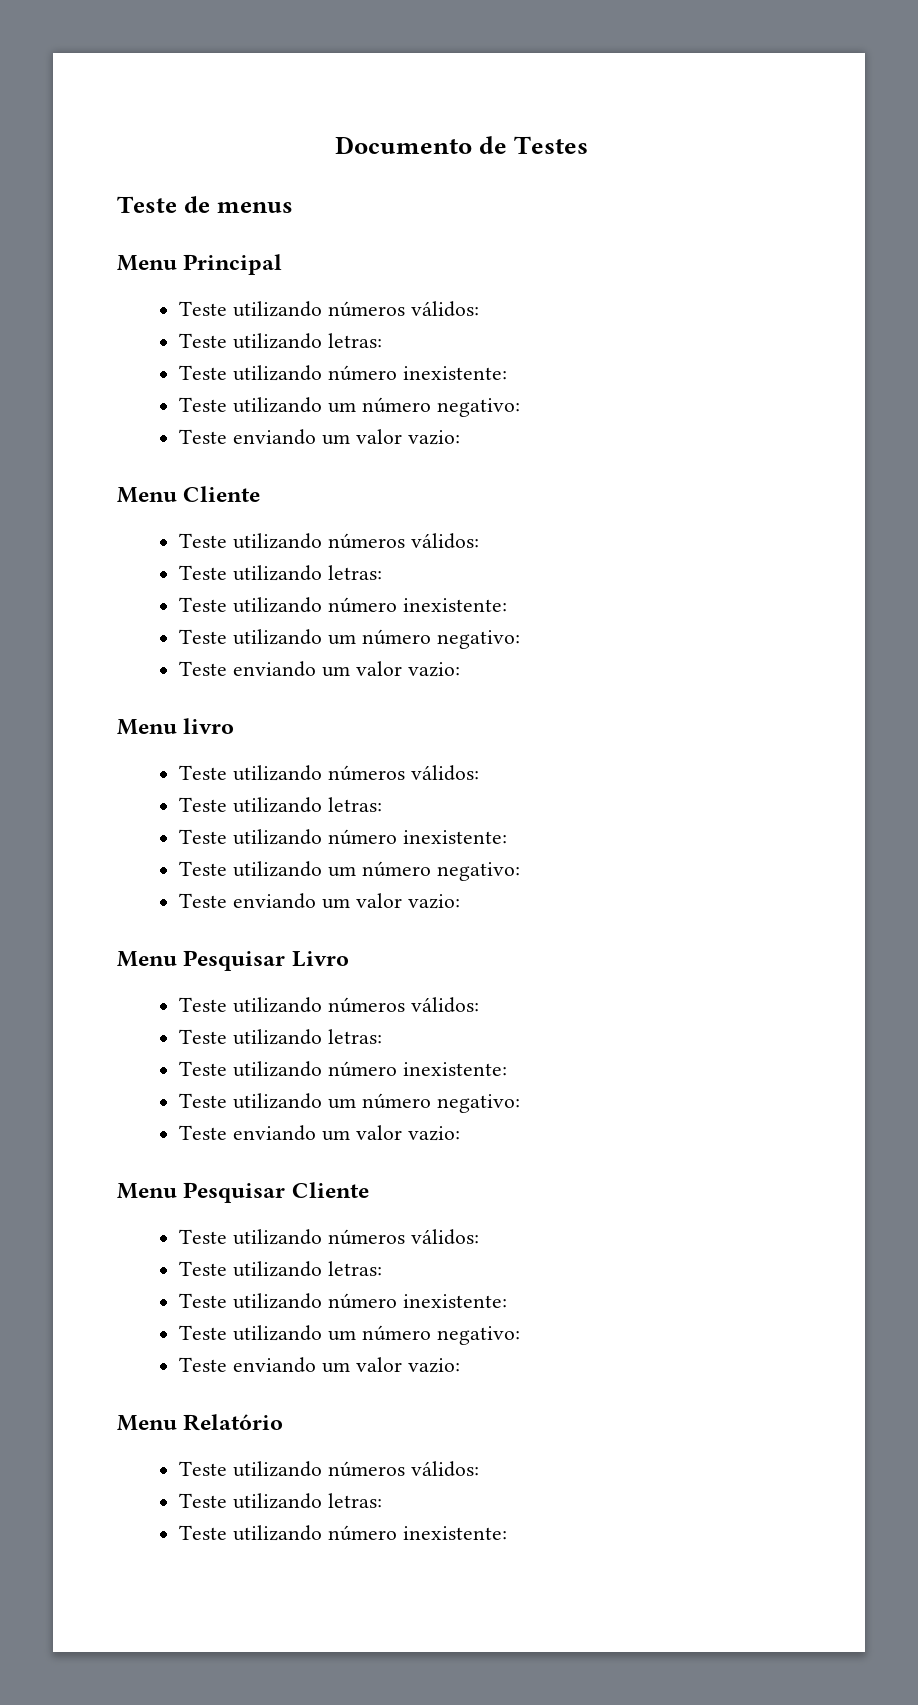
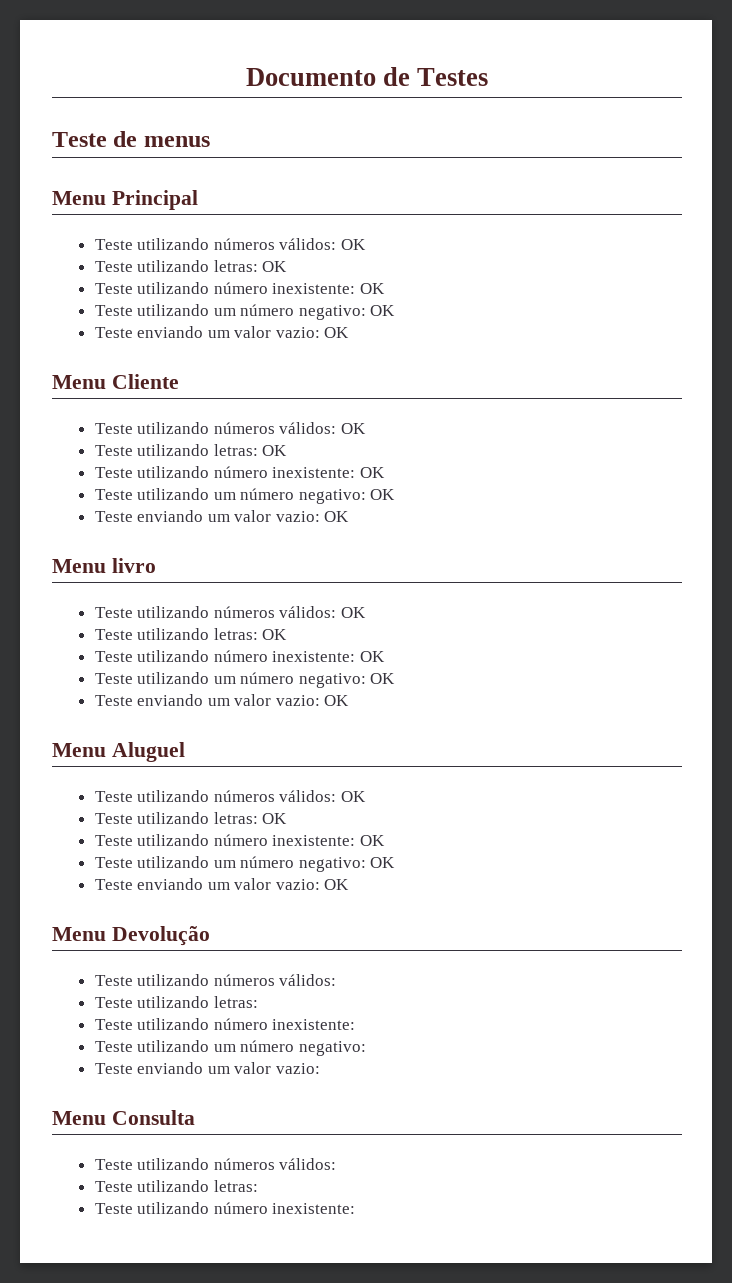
(283, 264) none -> [94,238,366,250] [94,260,288,272] [94,282,385,294] [94,304,396,320] [94,326,350,338] [52,374,179,389] [94,422,366,434] [94,444,288,456] [94,466,385,478] [94,488,396,504] [94,510,350,522] [52,558,156,573] [94,606,366,618] [94,628,288,640] [94,650,385,662] [94,672,396,688] [94,694,350,706] [52,742,185,762] [94,790,366,802] [94,812,288,824] [94,834,385,846] [94,856,396,872] [94,878,350,890] [52,926,210,946] // Teste utilizando números válidos: OK // Teste utilizando letras: OK // Teste utilizando número inexistente: OK // Teste utilizando um número negativo: OK // Teste enviando um valor vazio: OK // Menu Cliente // Teste utilizando números válidos: OK // Teste utilizando letras: OK // Teste utilizando número inexistente: OK // Teste utilizando um número negativo: OK // Teste enviando um valor vazio: OK // Menu livro // Teste utilizando números válidos: OK // Teste utilizando letras: OK // Teste utilizando número inexistente: OK // Teste utilizando um número negativo: OK // Teste enviando um valor vazio: OK // Menu Aluguel // Teste utilizando números válidos: OK // Teste utilizando letras: OK // Teste utilizando número inexistente: OK // Teste utilizando um número negativo: OK // Teste enviando um valor vazio: OK // Menu Devolução
[183,486,261,502] Cliente -> [111,1110,195,1125] Consulta
[179,629,520,649] [179,661,460,677] [117,718,235,735] [179,765,479,781] [179,797,382,813] [179,829,507,845] [179,861,520,881] [179,893,460,909] [117,950,349,971] [179,997,479,1013] [179,1029,382,1045] [179,1061,507,1077] [179,1093,520,1113] [179,1125,460,1141] [117,1182,369,1203] [179,1229,479,1245] [179,1261,382,1277] [179,1293,507,1309] [179,1325,520,1345] [179,1357,460,1373] [117,1414,284,1431] [179,1461,479,1477] [179,1493,382,1509] [179,1525,507,1541] // Teste utilizando um número negativo: // Teste enviando um valor vazio: // Menu livro // Teste utilizando números válidos: // Teste utilizando letras: // Teste utilizando número inexistente: // Teste utilizando um número negativo: // Teste enviando um valor vazio: // Menu Pesquisar Livro // Teste utilizando números válidos: // Teste utilizando letras: // Teste utilizando número inexistente: // Teste utilizando um número negativo: // Teste enviando um valor vazio: // Menu Pesquisar Cliente // Teste utilizando números válidos: // Teste utilizando letras: // Teste utilizando número inexistente: // Teste utilizando um número negativo: // Teste enviando um valor vazio: // Menu Relatório // Teste utilizando números válidos: // Teste utilizando letras: // Teste utilizando número inexistente: -> (356, 1208) none

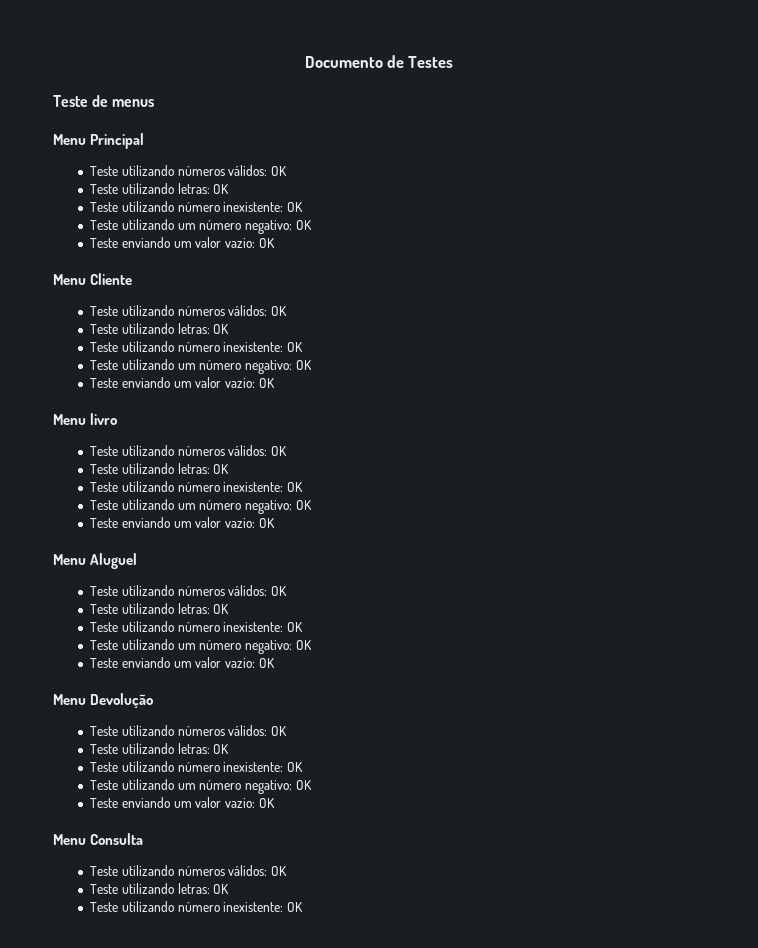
[94,996,258,1008] [94,1018,356,1030] [94,1040,366,1056] [94,1062,320,1074] // Teste utilizando letras: // Teste utilizando número inexistente: // Teste utilizando um número negativo: // Teste enviando um valor vazio: -> [270,726,287,736] [90,743,230,754] [90,761,303,772] [90,779,312,794] [90,797,275,808] OK // Teste utilizando letras: OK // Teste utilizando número inexistente: OK // Teste utilizando um número negativo: OK // Teste enviando um valor vazio: OK
[94,1180,258,1192] [94,1202,356,1214] // Teste utilizando letras: // Teste utilizando número inexistente: -> [270,866,287,876] [90,883,230,894] [90,901,303,912] OK // Teste utilizando letras: OK // Teste utilizando número inexistente: OK

